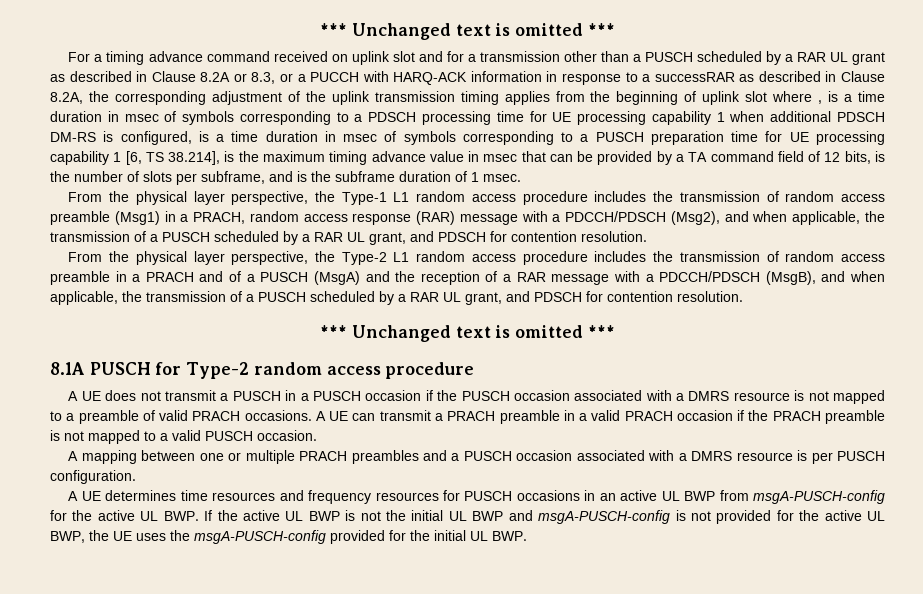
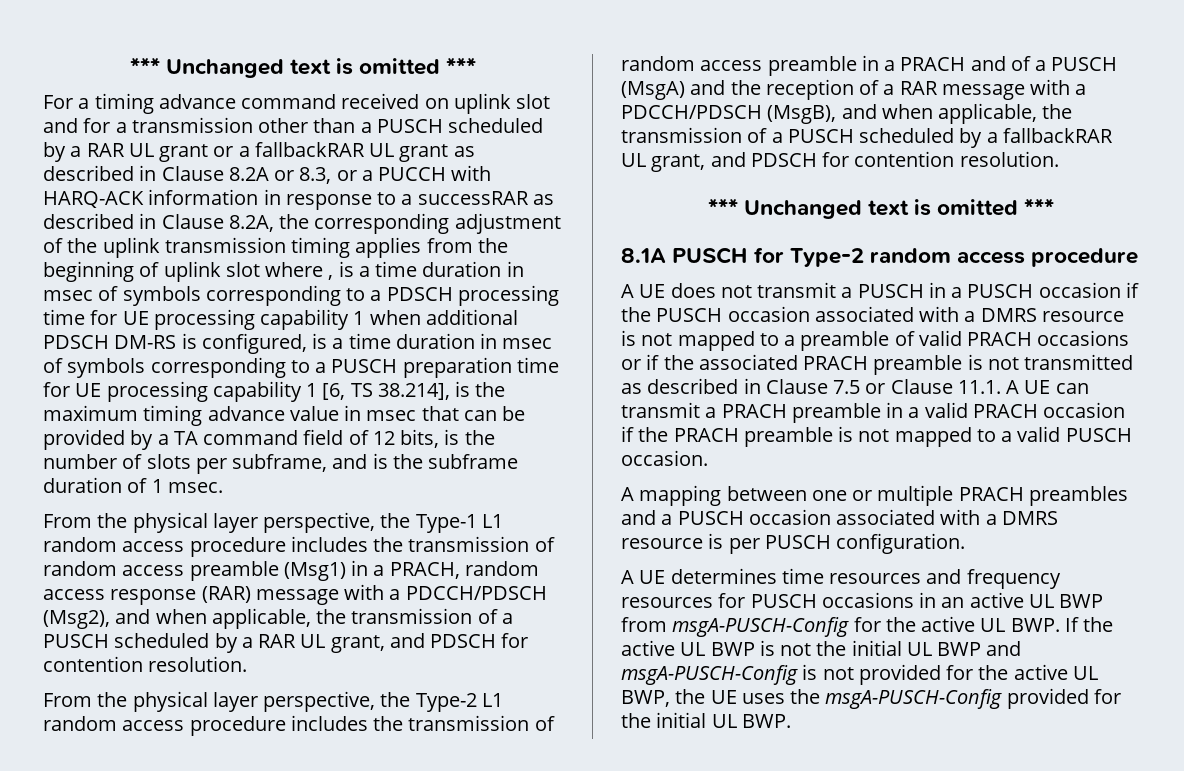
(885, 58) none -> [213,142,449,162] or a fallbackRAR UL grant
[410,292,439,302] RAR -> [1002,128,1113,143] fallbackRAR
[244,410,312,421] occasions. -> [1037,330,1130,346] [621,354,1134,375] [621,378,1001,394] occasions or if the associated PRACH preamble is not transmitted as described in Clause 7.5 or Clause 11.1.
[753,490,886,504] msgA-PUSCH-config -> [672,617,850,637] msgA-PUSCH-Config
[538,510,671,524] msgA-PUSCH-config -> [621,665,798,685] msgA-PUSCH-Config
[194,530,326,544] msgA-PUSCH-config -> [825,689,1003,709] msgA-PUSCH-Config

